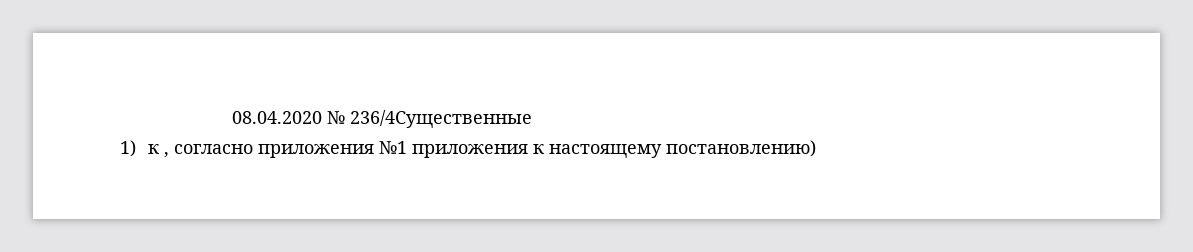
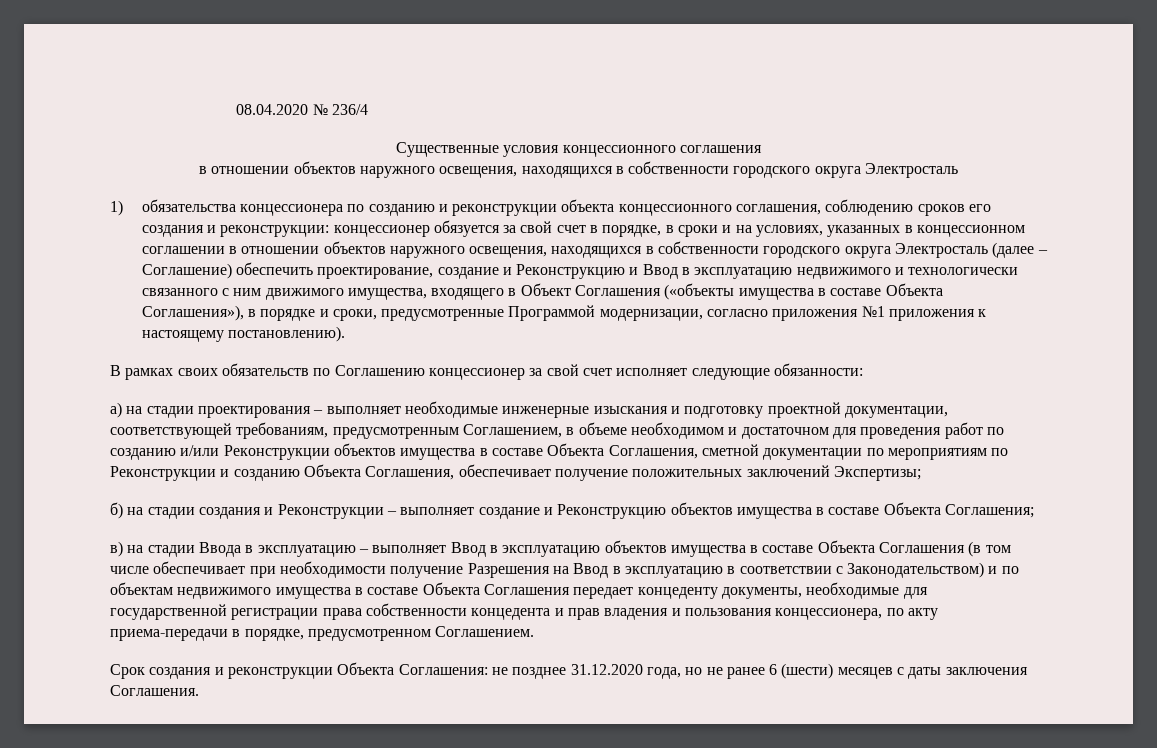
[350,110,533,129] [120,140,170,158] 236/4Существенные // 1) к , -> [331,104,368,115] [396,142,762,157] [198,161,959,178] [110,199,992,216] [141,220,1025,237] [141,241,1048,258] [141,262,1019,279] [141,283,943,300] [141,305,703,321] 236/4 // Существенные условия концессионного соглашения // в отношении объектов наружного освещения, находящихся в собственности городского округа Электросталь // 1) обязательства концессионера по созданию и реконструкции объекта концессионного соглашения, соблюдению сроков его создания и реконструкции: концессионер обязуется за свой счет в порядке, в сроки и на условиях, указанных в концессионном соглашении в отношении объектов наружного освещения, находящихся в собственности городского округа Электросталь (далее – Соглашение) обеспечить проектирование, создание и Реконструкцию и Ввод в эксплуатацию недвижимого и технологически связанного с ним движимого имущества, входящего в Объект Соглашения («объекты имущества в составе Объекта Соглашения»), в порядке и сроки, предусмотренные Программой модернизации,
[666,140,817,157] постановлению) -> [227,326,345,342] [110,363,863,380] [110,401,948,418] [110,422,1004,439] [110,443,1009,460] [110,464,921,481] [110,502,1035,519] [110,540,1011,557] [110,561,1019,578] [110,582,928,599] [110,603,938,620] [110,626,535,641] [110,662,1028,679] [110,685,199,696] постановлению). // В рамках своих обязательств по Соглашению концессионер за свой счет исполняет следующие обязанности: // а) на стадии проектирования – выполняет необходимые инженерные изыскания и подготовку проектной документации, соответствующей требованиям, предусмотренным Соглашением, в объеме необходимом и достаточном для проведения работ по созданию и/или Реконструкции объектов имущества в составе Объекта Соглашения, сметной документации по мероприятиям по Реконструкции и созданию Объекта Соглашения, обеспечивает получение положительных заключений Экспертизы; // б) на стадии создания и Реконструкции – выполняет создание и Реконструкцию объектов имущества в составе Объекта Соглашения; // в) на стадии Ввода в эксплуатацию – выполняет Ввод в эксплуатацию объектов имущества в составе Объекта Соглашения (в том числе обеспечивает при необходимости получение Разрешения на Ввод в эксплуатацию в соответствии с Законодательством) и по объектам недвижимого имущества в составе Объекта Соглашения передает концеденту документы, необходимые для государственной регистрации права собственности концедента и прав владения и пользования концессионера, по акту приема-передачи в порядке, предусмотренном Соглашением. // Срок создания и реконструкции Объекта Соглашения: не позднее 31.12.2020 года, но не ранее 6 (шести) месяцев с даты заключения Соглашения.

